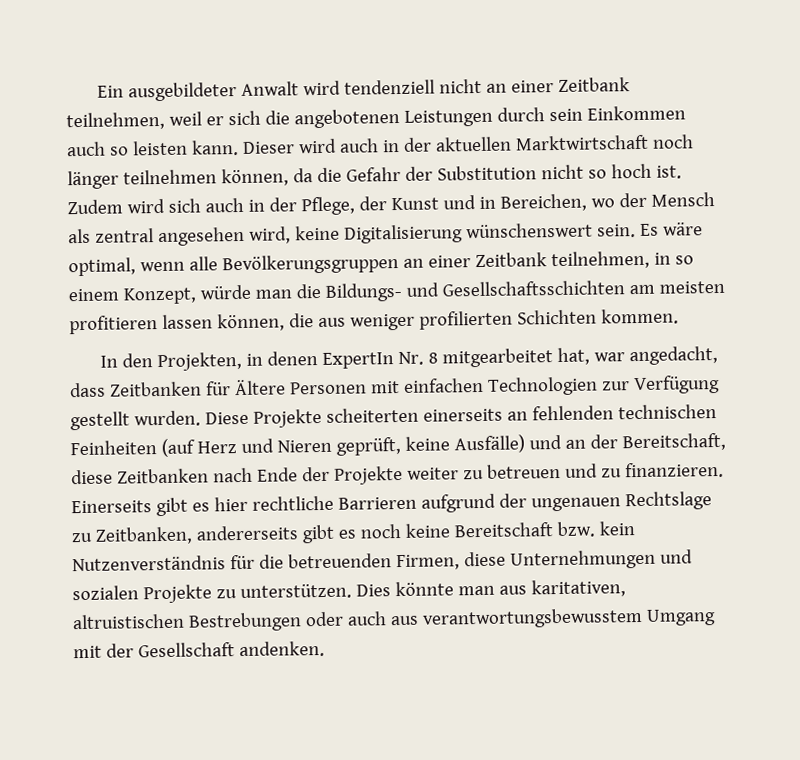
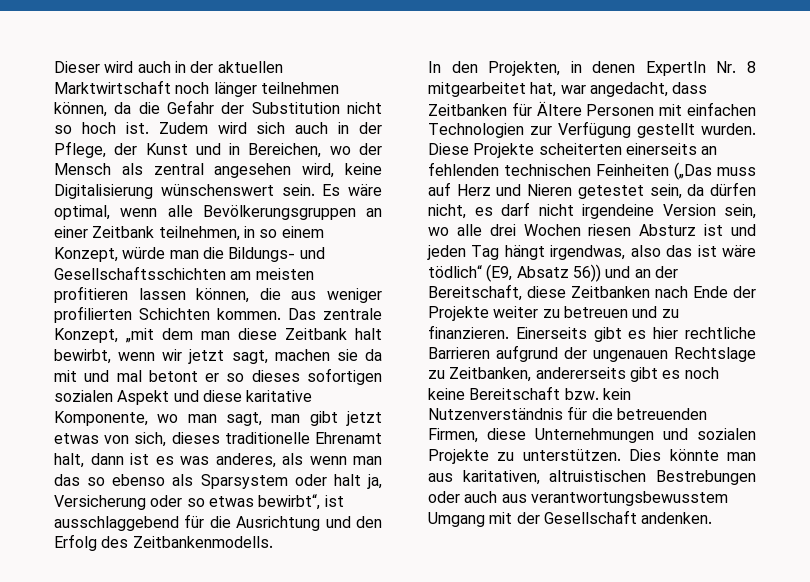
[96,77,630,102] [66,105,686,131] [66,140,239,157] Ein ausgebildeter Anwalt wird tendenziell nicht an einer Zeitbank teilnehmen, weil er sich die angebotenen Leistungen durch sein Einkommen auch so leisten kann. -> (54, 67) none
(679, 316) none -> [288,308,382,320] [54,328,382,343] [54,349,382,364] [54,368,382,385] [54,390,313,405] [54,411,382,426] [54,432,383,447] [54,453,382,468] [54,474,382,489] [54,494,344,510] [54,514,382,531] [54,534,273,551] Das zentrale Konzept, „mit dem man diese Zeitbank halt bewirbt, wenn wir jetzt sagt, machen sie da mit und mal betont er so dieses sofortigen sozialen Aspekt und diese karitative Komponente, wo man sagt, man gibt jetzt etwas von sich, dieses traditionelle Ehrenamt halt, dann ist es was anderes, als wenn man das so ebenso als Sparsystem oder halt ja, Versicherung oder so etwas bewirbt“, ist ausschlaggebend für die Ausrichtung und den Erfolg des Zeitbankenmodells.
[160,434,525,458] (auf Herz und Nieren geprüft, keine Ausfälle) -> [674,162,756,180] [428,182,756,199] [428,202,756,219] [428,224,756,236] [427,245,756,260] [428,264,601,282] („Das muss auf Herz und Nieren getestet sein, da dürfen nicht, es darf nicht irgendeine Version sein, wo alle drei Wochen riesen Absturz ist und jeden Tag hängt irgendwas, also das ist wäre tödlich“ (E9, Absatz 56))

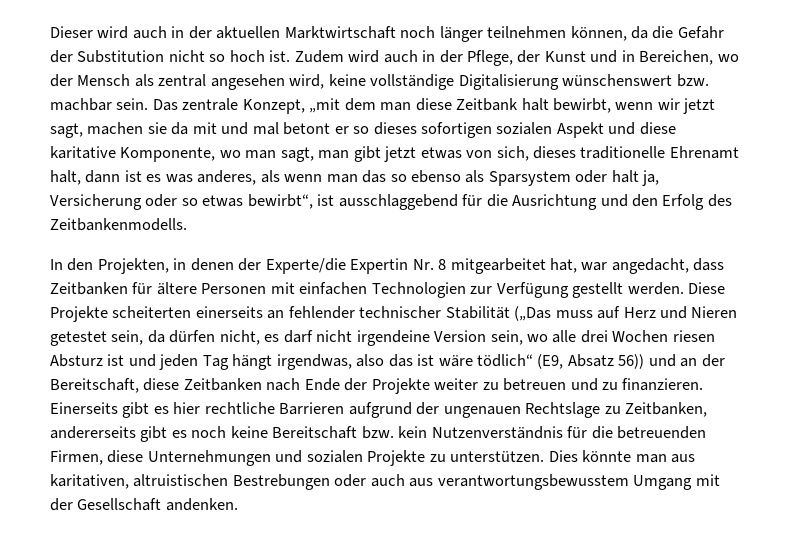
[256,122,286,134] sich -> (380, 56) none
(382, 169) none -> [370,74,455,90] vollständige
[281,184,382,196] [54,205,382,220] [54,226,324,241] [54,247,325,262] [54,266,314,280] [54,286,382,303] [54,306,281,323] sein. Es wäre optimal, wenn alle Bevölkerungsgruppen an einer Zeitbank teilnehmen, in so einem Konzept, würde man die Bildungs- und Gesellschaftsschichten am meisten profitieren lassen können, die aus weniger profilierten Schichten kommen. -> [676,74,709,87] [50,98,149,111] bzw. machbar sein.
[645,61,706,76] ExpertIn -> [238,258,409,274] der Experte/die Expertin
[536,101,582,116] Ältere -> [156,282,197,295] ältere
[701,123,756,135] wurden. -> [627,282,684,295] werden.
[428,162,669,176] fehlenden technischen Feinheiten -> [288,306,510,319] fehlender technischer Stabilität

